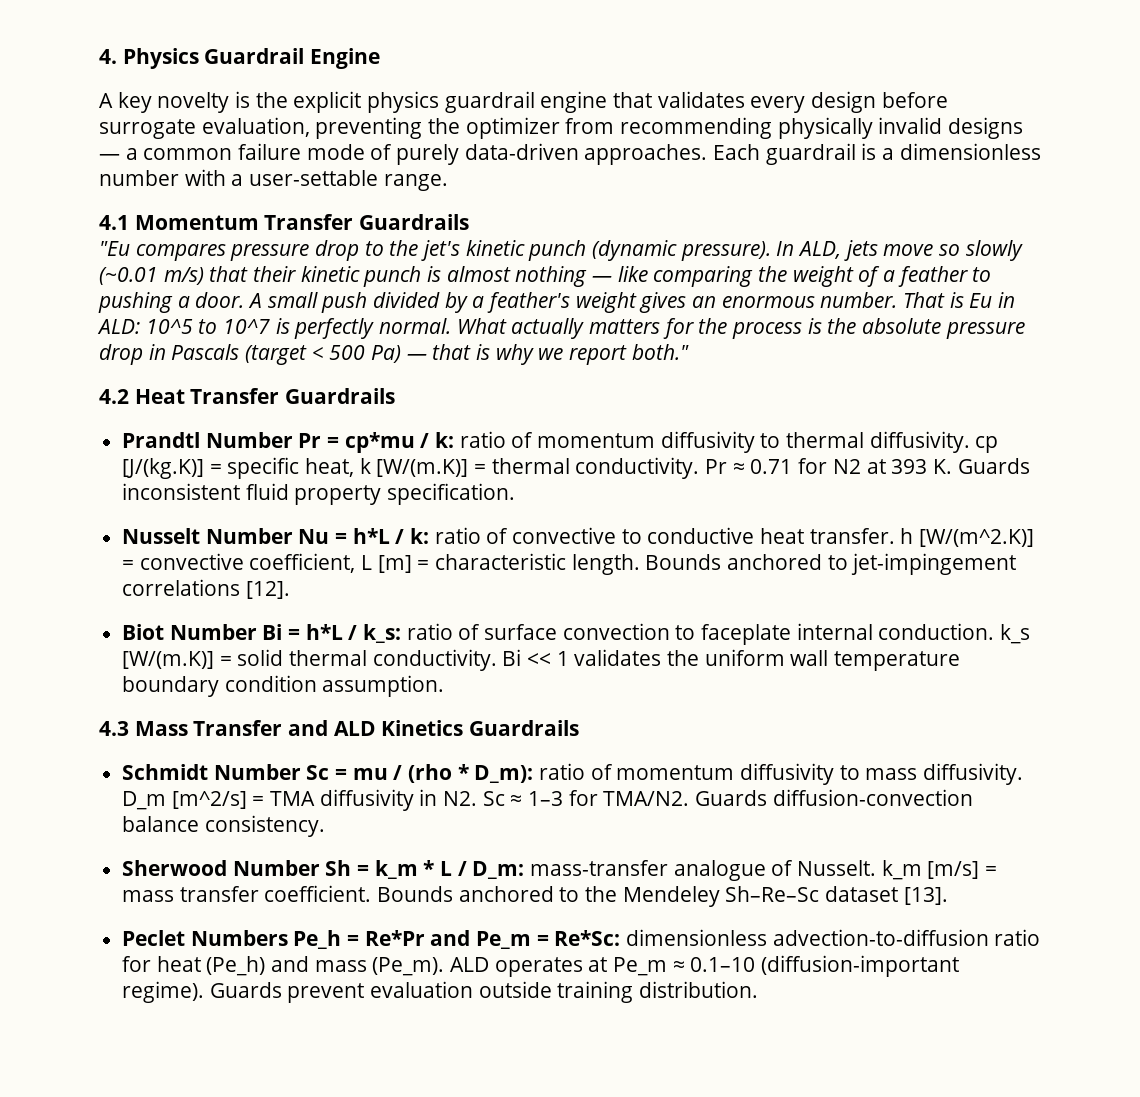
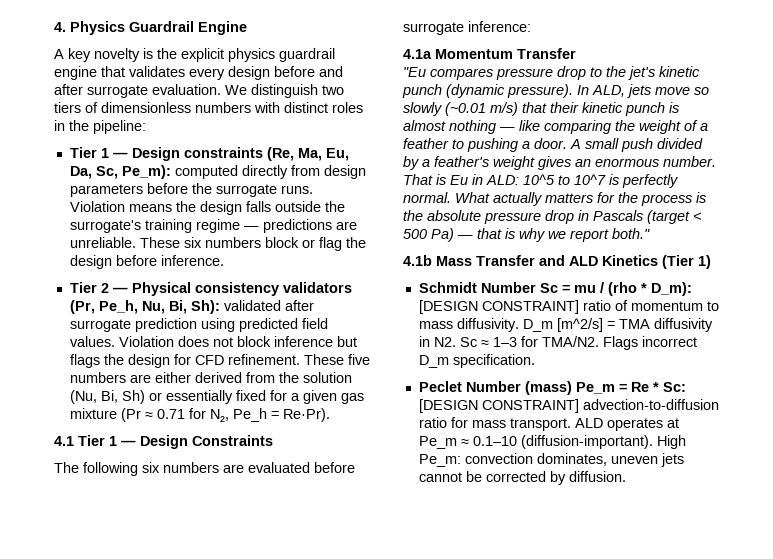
[99,117,1024,139] [99,143,1041,165] [99,169,448,191] [99,215,129,230] surrogate evaluation, preventing the optimizer from recommending physically invalid designs — a common failure mode of purely data-driven approaches. Each guardrail is a dimensionless number with a user-settable range. // 4.1 -> [319,66,343,77] [54,84,344,98] [54,102,363,113] [54,120,146,134] [69,147,349,161] [69,165,366,179] [69,183,313,197] [69,201,345,215] [69,219,357,233] [69,237,366,251] [69,255,224,269] [69,282,352,296] [69,300,314,314] [69,318,328,332] [69,336,357,347] [69,354,370,368] [69,372,352,383] [69,390,364,404] [69,408,330,422] [54,435,273,449] [54,462,355,476] [403,21,531,35] [403,49,432,59] and after surrogate evaluation. We distinguish two tiers of dimensionless numbers with distinct roles in the pipeline: // Tier 1 — Design constraints (Re, Ma, Eu, Da, Sc, Pe_m): computed directly from design parameters before the surrogate runs. Violation means the design falls outside the surrogate's training regime — predictions are unreliable. These six numbers block or flag the design before inference. // Tier 2 — Physical consistency validators (Pr, Pe_h, Nu, Bi, Sh): validated after surrogate prediction using predicted field values. Violation does not block inference but flags the design for CFD refinement. These five numbers are either derived from the solution (Nu, Bi, Sh) or essentially fixed for a given gas mixture (Pr ≈ 0.71 for N₂, Pe_h = Re·Pr). // 4.1 Tier 1 — Design Constraints // The following six numbers are evaluated before surrogate inference: // 4.1a
[358,214,469,230] Guardrails -> (576, 53) none
[99,388,395,404] [122,431,999,453] [122,457,1030,479] [122,483,516,505] [122,527,1035,547] [122,553,1017,575] [122,579,290,599] [122,623,1031,645] [122,649,961,671] [122,675,445,697] [99,721,129,736] 4.2 Heat Transfer Guardrails // Prandtl Number Pr = cp*mu / k: ratio of momentum diffusivity to thermal diffusivity. cp [J/(kg.K)] = specific heat, k [W/(m.K)] = thermal conductivity. Pr ≈ 0.71 for N2 at 393 K. Guards inconsistent fluid property specification. // Nusselt Number Nu = h*L / k: ratio of convective to conductive heat transfer. h [W/(m^2.K)] = convective coefficient, L [m] = characteristic length. Bounds anchored to jet-impingement correlations [12]. // Biot Number Bi = h*L / k_s: ratio of surface convection to faceplate internal conduction. k_s [W/(m.K)] = solid thermal conductivity. Bi << 1 validates the uniform wall temperature boundary condition assumption. // 4.3 -> [403,255,432,266] 4.1b
[469,720,580,736] Guardrails -> [662,255,711,269] (Tier 1)
[539,763,835,785] ratio of momentum diffusivity -> [418,300,703,314] [DESIGN CONSTRAINT] ratio of momentum
[695,789,973,806] [122,815,325,837] [122,860,998,881] [122,885,948,907] [122,929,1041,949] [122,956,445,976] Guards diffusion-convection balance consistency. // Sherwood Number Sh = k_m * L / D_m: mass-transfer analogue of Nusselt. k_m [m/s] = mass transfer coefficient. Bounds anchored to the Mendeley Sh–Re–Sc dataset [13]. // Peclet Numbers Pe_h = Re*Pr and Pe_m = Re*Sc: dimensionless advection-to-diffusion ratio for heat (Pe_h) and mass (Pe_m). -> [602,336,697,350] [418,354,535,368] [418,381,686,395] [418,399,719,413] [418,417,571,431] Flags incorrect D_m specification. // Peclet Number (mass) Pe_m = Re * Sc: [DESIGN CONSTRAINT] advection-to-diffusion ratio for mass transport.
[761,955,960,977] [122,981,759,1003] (diffusion-important regime). Guards prevent evaluation outside training distribution. -> [520,435,686,449] [418,453,684,467] [418,471,626,485] (diffusion-important). High Pe_m: convection dominates, uneven jets cannot be corrected by diffusion.

